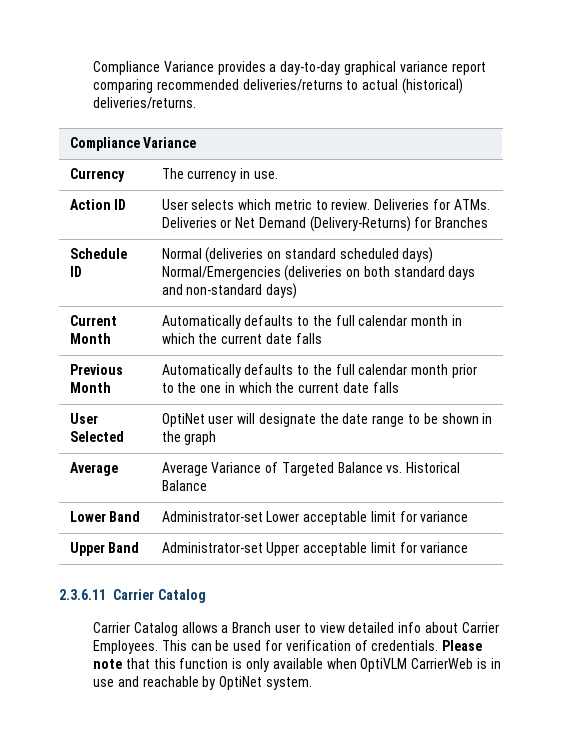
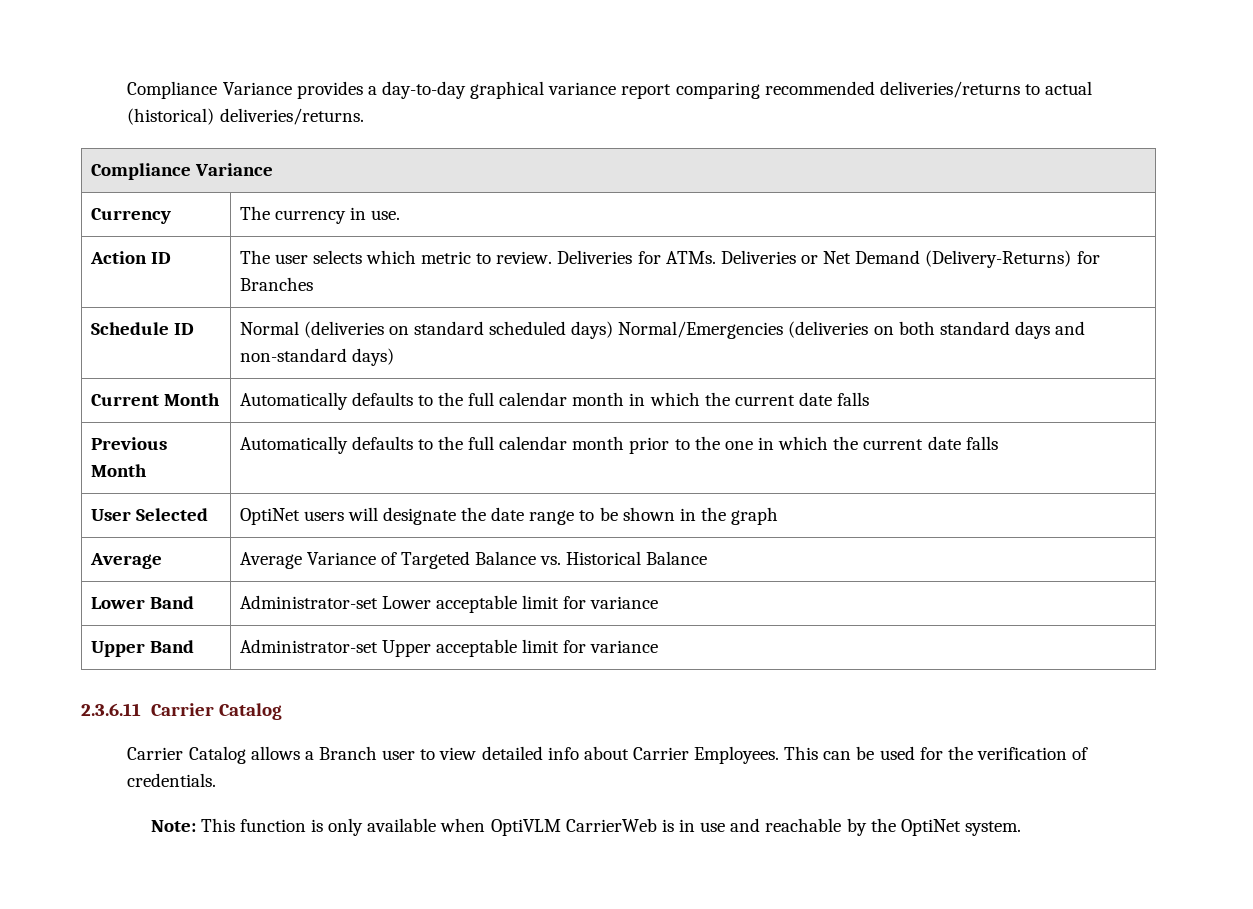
[161,199,188,210] User -> [239,250,308,264] The user
[208,415,234,424] user -> [303,511,344,521] users
(282, 645) none -> [947,746,973,760] the
[442,640,483,651] [93,658,176,669] Please note that this -> [150,818,235,832] // Note: This
(216, 683) none -> [870,818,896,832] the

